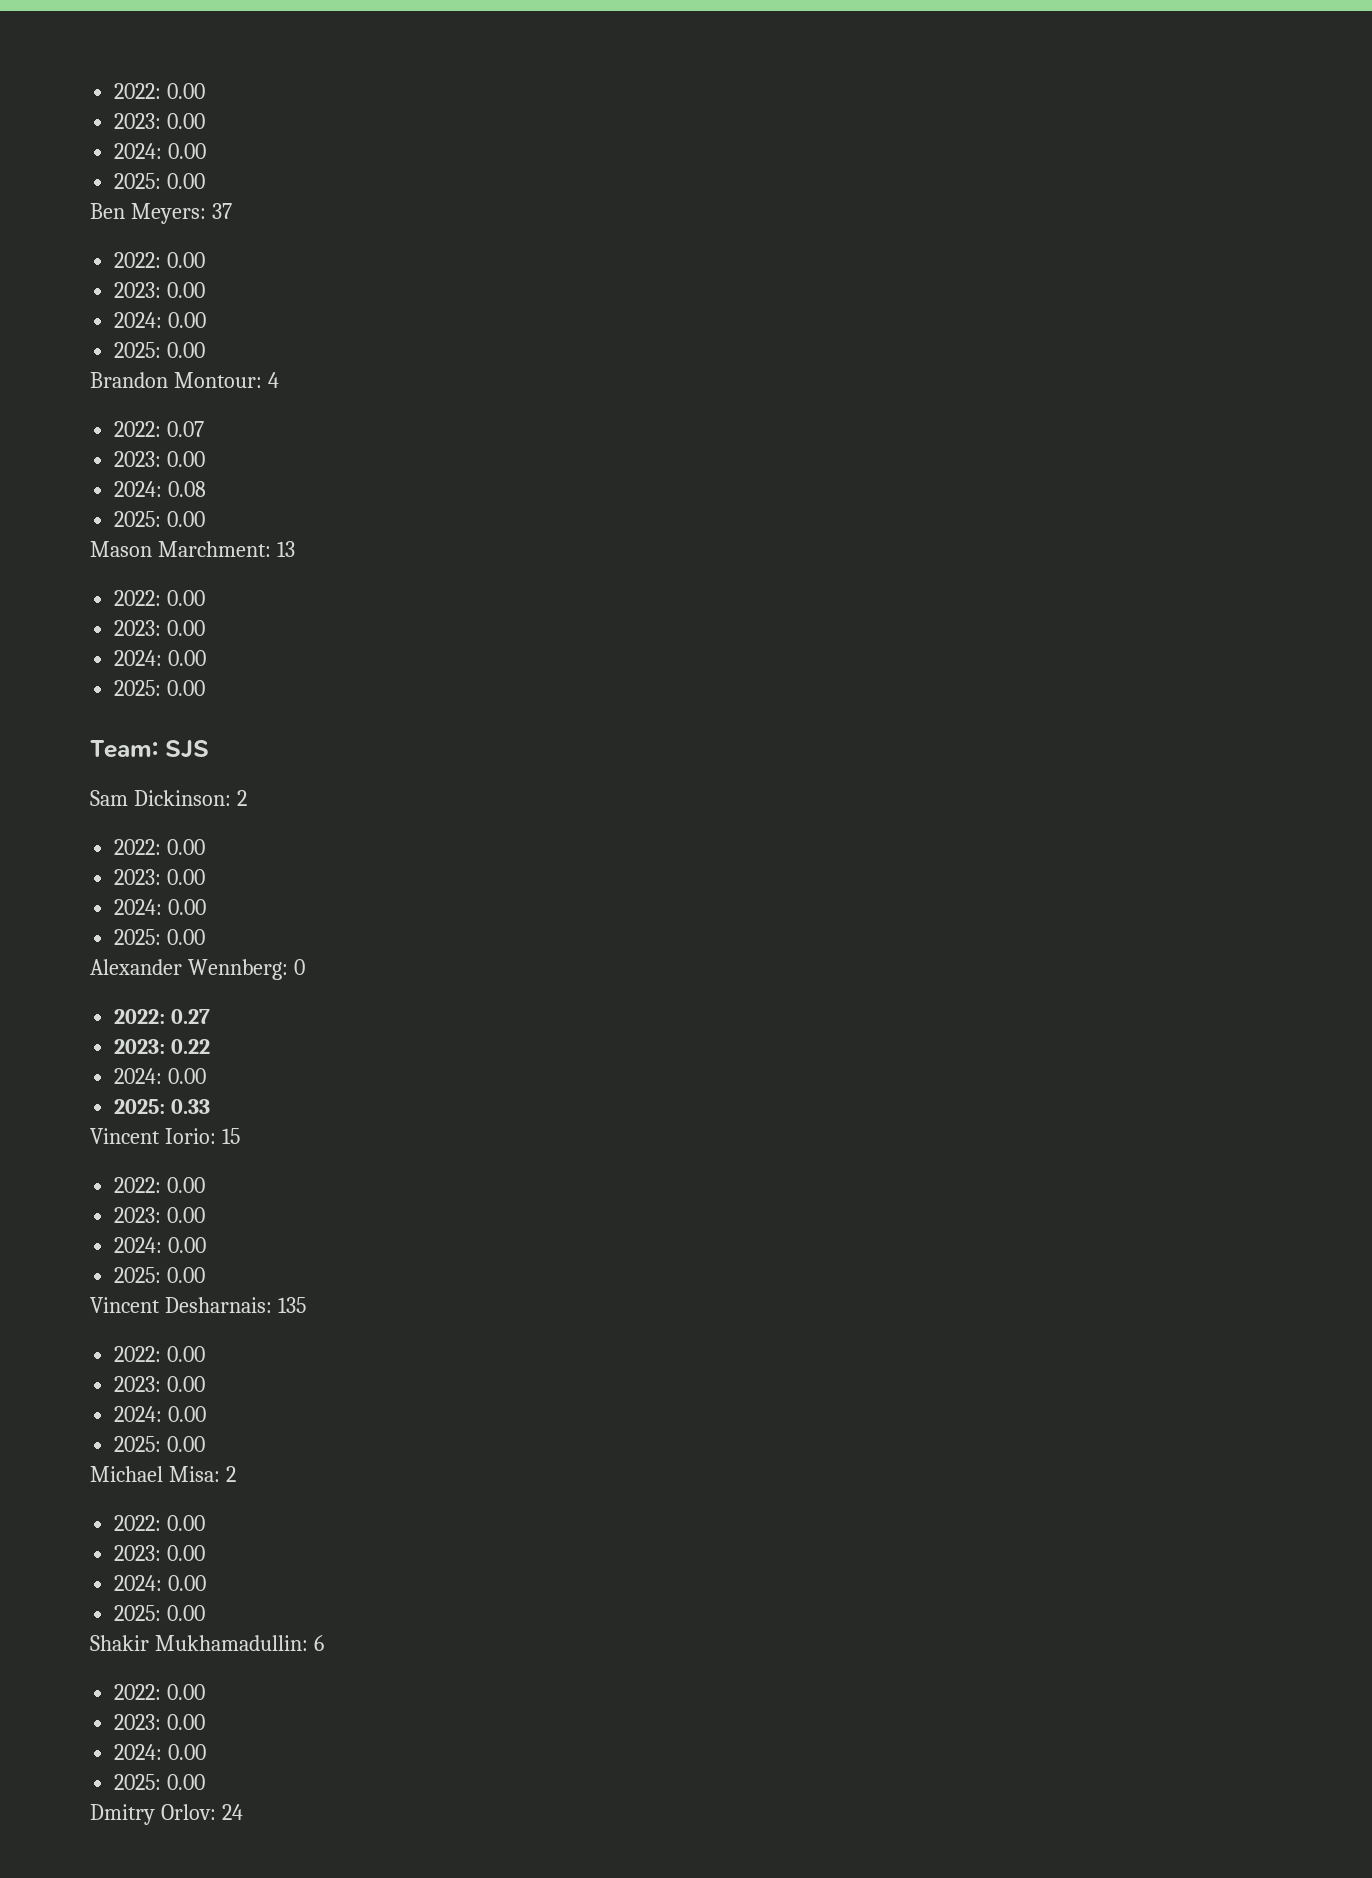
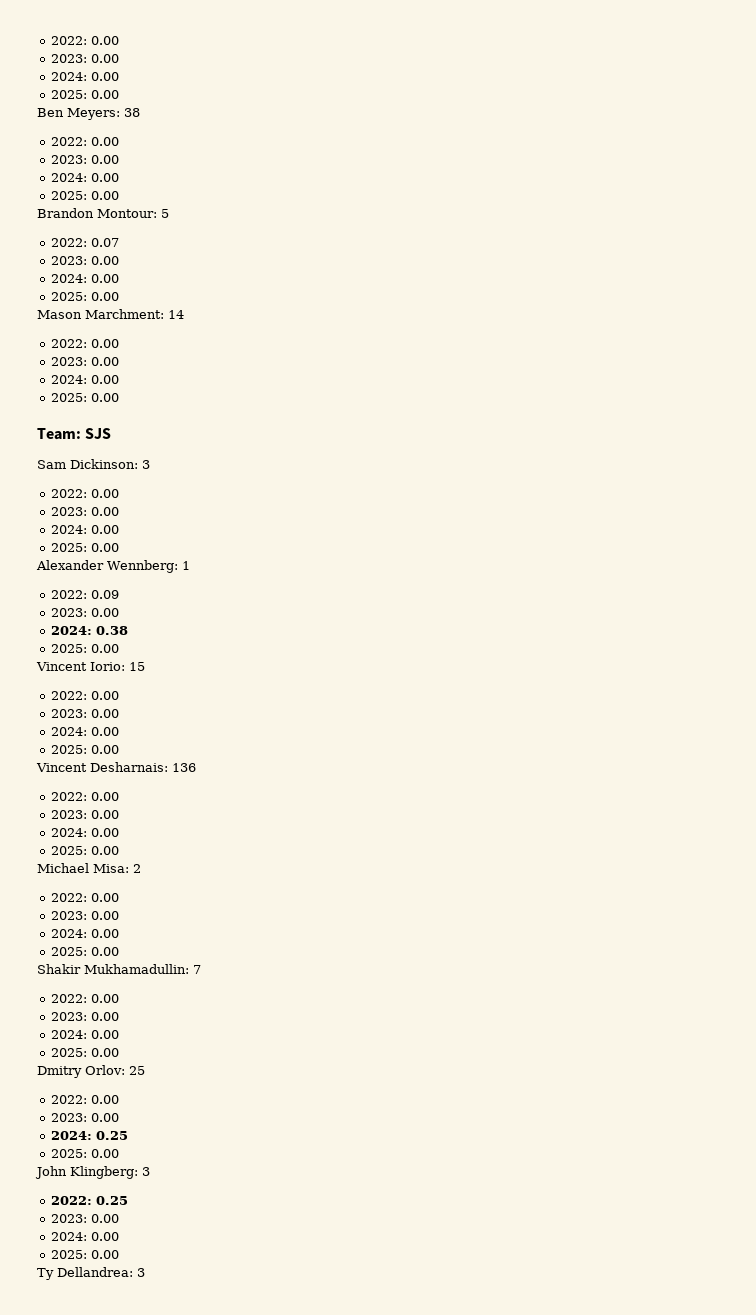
[211,203,232,219] 37 -> [124,108,140,117] 38
[267,372,279,388] 4 -> [161,209,169,218] 5
[168,481,207,497] 0.08 -> [91,274,120,283] 0.00
[276,541,295,557] 13 -> [168,310,184,319] 14
[236,790,247,806] 2 -> [142,460,150,469] 3
[293,959,305,975] [114,1009,211,1024] [114,1039,211,1054] [114,1068,207,1084] [114,1099,211,1114] 0 // 2022: 0.27 // 2023: 0.22 // 2024: 0.00 // 2025: 0.33 -> [181,561,190,570] [51,590,120,599] [51,608,120,617] [51,626,129,635] [51,644,120,653] 1 // 2022: 0.09 // 2023: 0.00 // 2024: 0.38 // 2025: 0.00
[277,1297,306,1313] 135 -> [172,763,196,772] 136
[313,1635,324,1651] 6 -> [193,965,201,974] 7
[221,1804,243,1820] 24 -> [129,1066,145,1075] [51,1095,120,1104] [51,1113,120,1122] [51,1131,129,1140] [51,1149,120,1158] [35,1166,150,1179] [51,1196,129,1205] [51,1214,120,1223] [51,1232,120,1241] [51,1250,120,1259] [37,1267,145,1280] 25 // 2022: 0.00 // 2023: 0.00 // 2024: 0.25 // 2025: 0.00 // John Klingberg: 3 // 2022: 0.25 // 2023: 0.00 // 2024: 0.00 // 2025: 0.00 // Ty Dellandrea: 3

